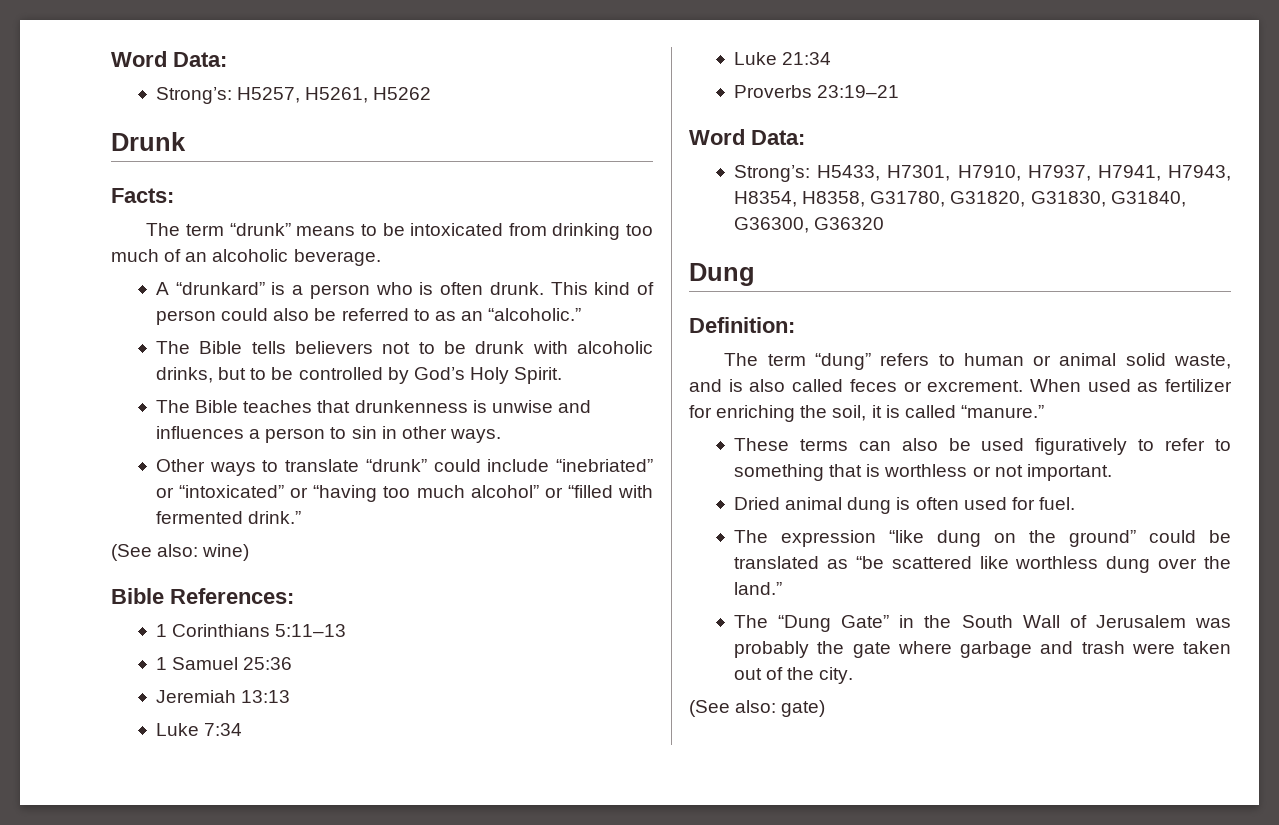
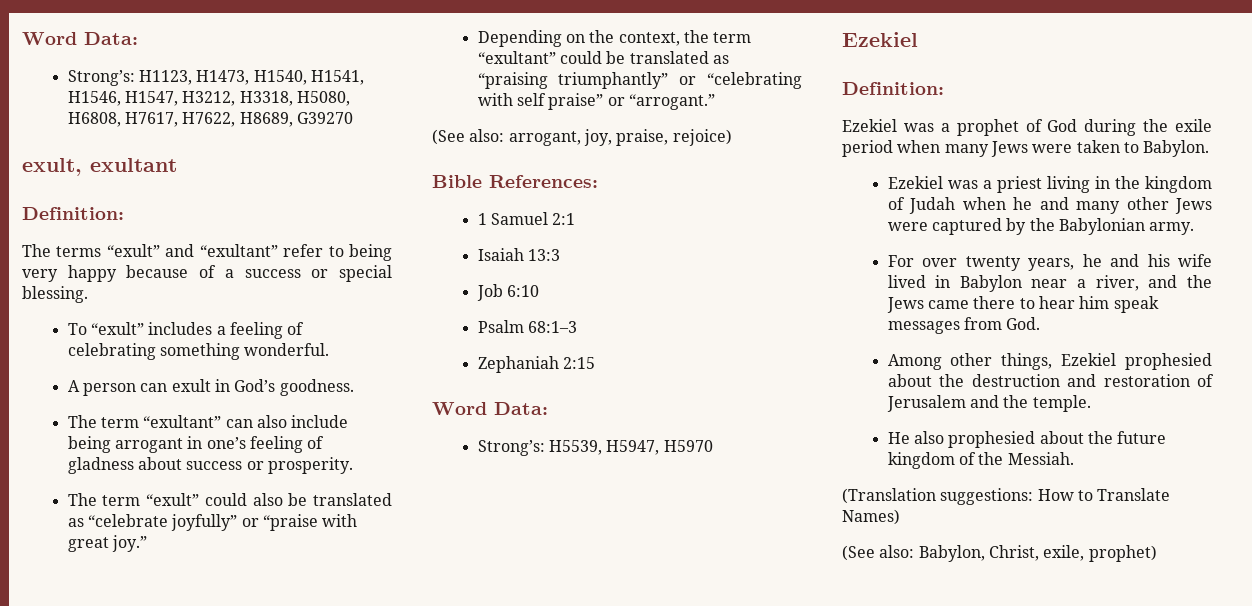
[111,51,227,67] [156,87,432,104] [111,132,186,151] [111,188,174,203] [146,223,654,240] [111,249,381,266] [156,282,654,299] [156,308,582,325] [156,341,653,354] [156,367,563,384] [156,400,591,413] [156,426,501,443] [156,459,653,476] [156,485,653,502] [156,511,302,524] [111,544,250,561] [111,588,294,604] [156,624,347,637] [156,657,293,670] [156,690,291,703] [156,723,243,736] [734,52,832,65] [734,85,900,98] [689,129,805,145] [734,165,1231,182] [734,191,1186,207] [734,217,885,233] [689,263,755,286] [689,317,795,333] [724,353,1231,370] [689,379,1232,392] [689,405,1044,422] [734,438,1231,455] [734,464,1112,481] [734,497,1075,514] [734,530,1231,547] [734,556,1231,573] [734,582,783,595] [734,615,1231,632] [734,641,1231,658] [734,667,854,684] [689,700,826,717] Word Data: // Strong’s: H5257, H5261, H5262 // Drunk // Facts: // The term “drunk” means to be intoxicated from drinking too much of an alcoholic beverage. // A “drunkard” is a person who is often drunk. This kind of person could also be referred to as an “alcoholic.” // The Bible tells believers not to be drunk with alcoholic drinks, but to be controlled by God’s Holy Spirit. // The Bible teaches that drunkenness is unwise and influences a person to sin in other ways. // Other ways to translate “drunk” could include “inebriated” or “intoxicated” or “having too much alcohol” or “filled with fermented drink.” // (See also: wine) // Bible References: // 1 Corinthians 5:11–13 // 1 Samuel 25:36 // Jeremiah 13:13 // Luke 7:34 // Luke 21:34 // Proverbs 23:19–21 // Word Data: // Strong’s: H5433, H7301, H7910, H7937, H7941, H7943, H8354, H8358, G31780, G31820, G31830, G31840, G36300, G36320 // Dung // Definition: // The term “dung” refers to human or animal solid waste, and is also called feces or excrement. When used as fertilizer for enriching the soil, it is called “manure.” // These terms can also be used figuratively to refer to something that is worthless or not important. // Dried animal dung is often used for fuel. // The expression “like dung on the ground” could be translated as “be scattered like worthless dung over the land.” // The “Dung Gate” in the South Wall of Jerusalem was probably the gate where garbage and trash were taken out of the city. // (See also: gate) -> [22,32,138,45] [67,70,364,86] [67,91,350,106] [67,112,353,127] [22,158,177,176] [22,207,124,220] [22,244,392,261] [22,265,393,282] [22,286,88,303] [67,322,305,339] [67,343,330,360] [67,379,354,396] [67,415,349,428] [67,436,325,453] [67,457,353,474] [67,493,392,506] [67,514,358,531] [67,535,147,552] [477,30,752,47] [477,51,729,64] [477,72,802,89] [477,93,715,110] [432,129,732,146] [432,175,598,188] [477,212,576,225] [477,248,560,261] [476,284,539,301] [477,320,577,333] [477,356,595,373] [432,402,548,415] [477,440,713,456] [842,32,918,47] [842,82,944,95] [842,119,1212,136] [842,140,1210,157] [887,176,1212,193] [887,197,1212,214] [887,218,1195,235] [887,254,1212,271] [887,275,1212,292] [886,296,1159,313] [887,317,1041,334] [887,353,1212,370] [887,374,1214,387] [886,395,1091,412] [887,431,1167,448] [887,452,1074,469] [842,488,1171,505] [842,509,900,525] [842,545,1157,562] Word Data: // Strong’s: H1123, H1473, H1540, H1541, H1546, H1547, H3212, H3318, H5080, H6808, H7617, H7622, H8689, G39270 // exult, exultant // Definition: // The terms “exult” and “exultant” refer to being very happy because of a success or special blessing. // To “exult” includes a feeling of celebrating something wonderful. // A person can exult in God’s goodness. // The term “exultant” can also include being arrogant in one’s feeling of gladness about success or prosperity. // The term “exult” could also be translated as “celebrate joyfully” or “praise with great joy.” // Depending on the context, the term “exultant” could be translated as “praising triumphantly” or “celebrating with self praise” or “arrogant.” // (See also: arrogant, joy, praise, rejoice) // Bible References: // 1 Samuel 2:1 // Isaiah 13:3 // Job 6:10 // Psalm 68:1–3 // Zephaniah 2:15 // Word Data: // Strong’s: H5539, H5947, H5970 // Ezekiel // Definition: // Ezekiel was a prophet of God during the exile period when many Jews were taken to Babylon. // Ezekiel was a priest living in the kingdom of Judah when he and many other Jews were captured by the Babylonian army. // For over twenty years, he and his wife lived in Babylon near a river, and the Jews came there to hear him speak messages from God. // Among other things, Ezekiel prophesied about the destruction and restoration of Jerusalem and the temple. // He also prophesied about the future kingdom of the Messiah. // (Translation suggestions: How to Translate Names) // (See also: Babylon, Christ, exile, prophet)

